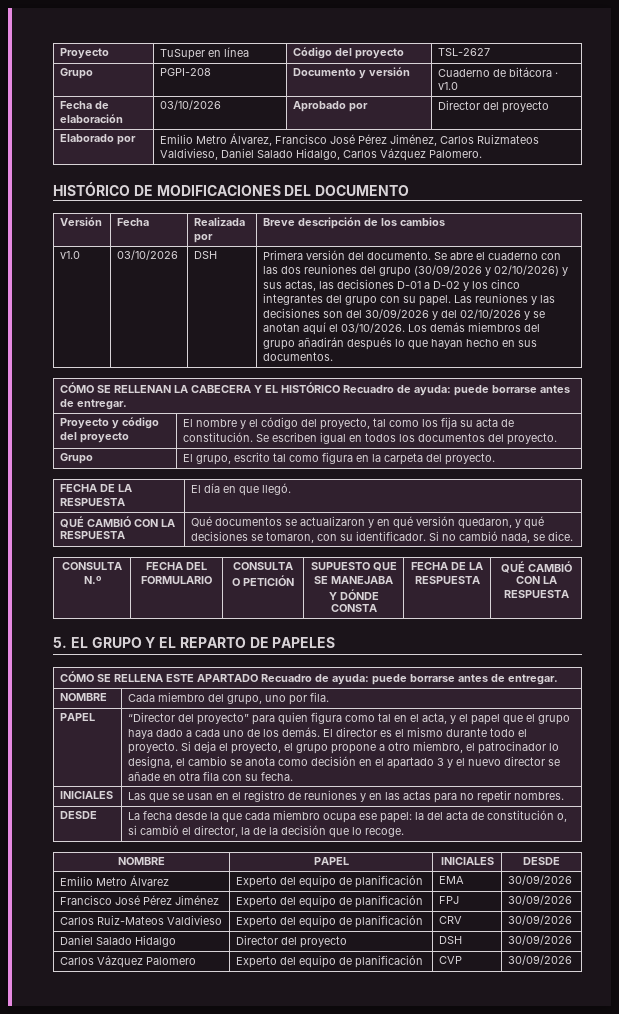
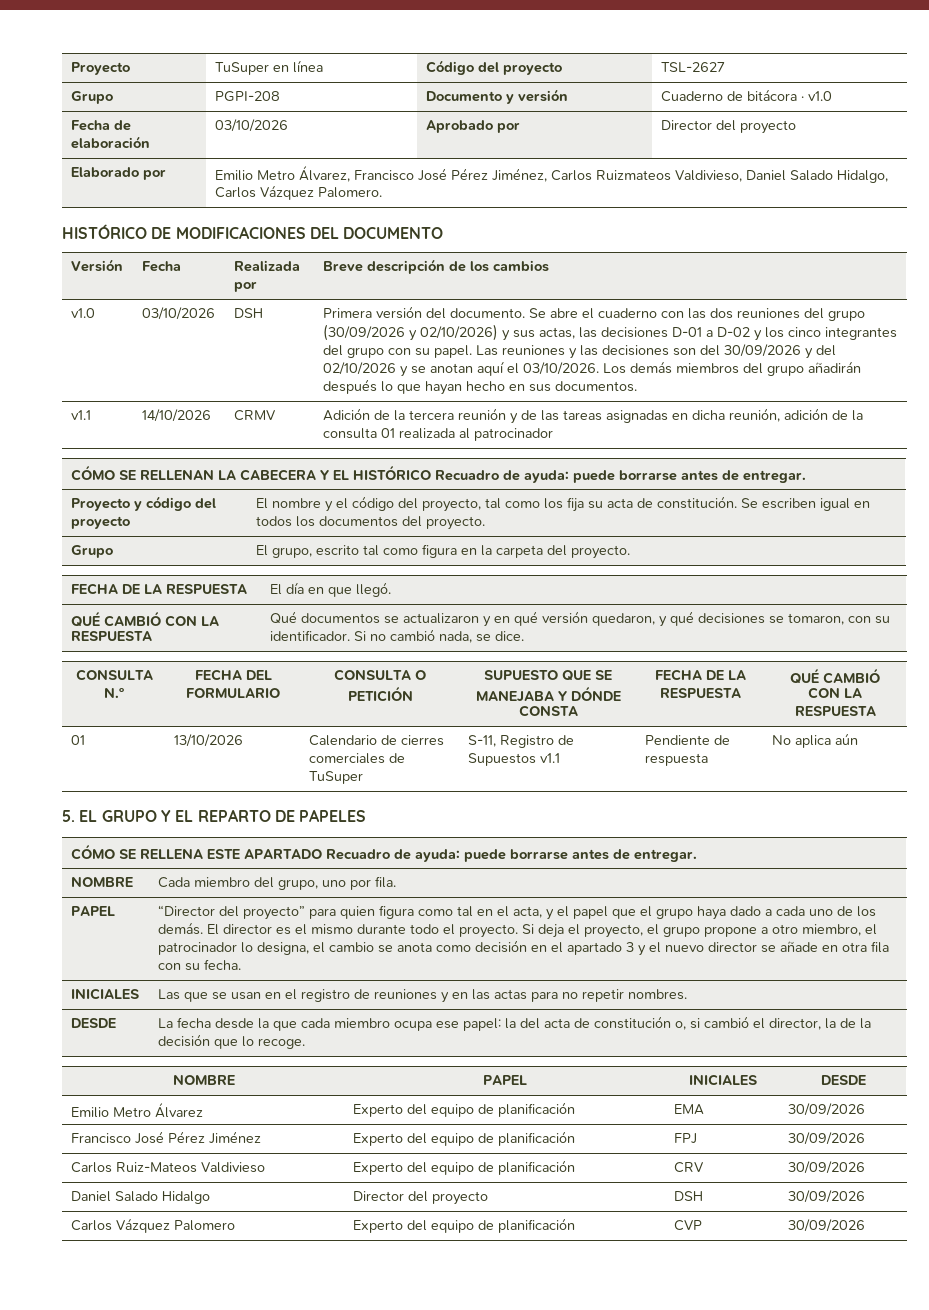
(334, 356) none -> [71,410,92,420] [142,409,212,422] [234,410,277,421] [323,408,864,424] [323,428,554,441] // v1.1 | 14/10/2026 | CRMV | Adición de la tercera reunión y de las tareas asignadas en dicha reunión, adición de la consulta 01 realizada al patrocinador
(569, 594) none -> [71,735,86,745] [174,734,244,747] [309,735,445,746] [309,753,406,764] [309,771,364,784] [468,735,575,748] [468,753,561,766] [645,735,731,745] [645,753,709,766] [772,733,859,748] // 01 | 13/10/2026 | Calendario de cierres comerciales de TuSuper | S-11, Registro de Supuestos v1.1 | Pendiente de respuesta | No aplica aún

